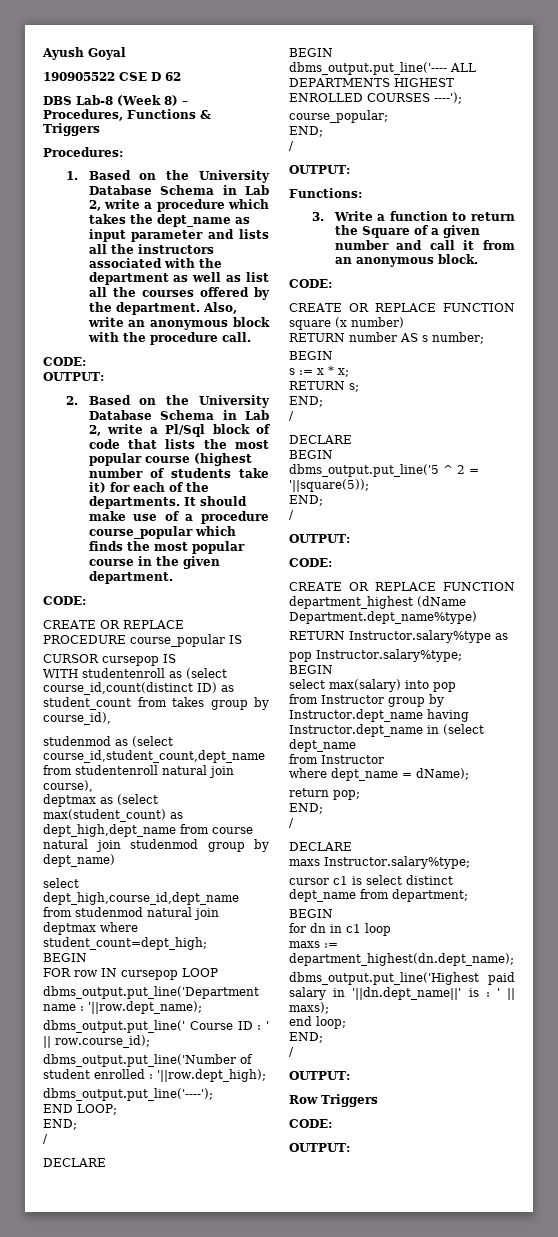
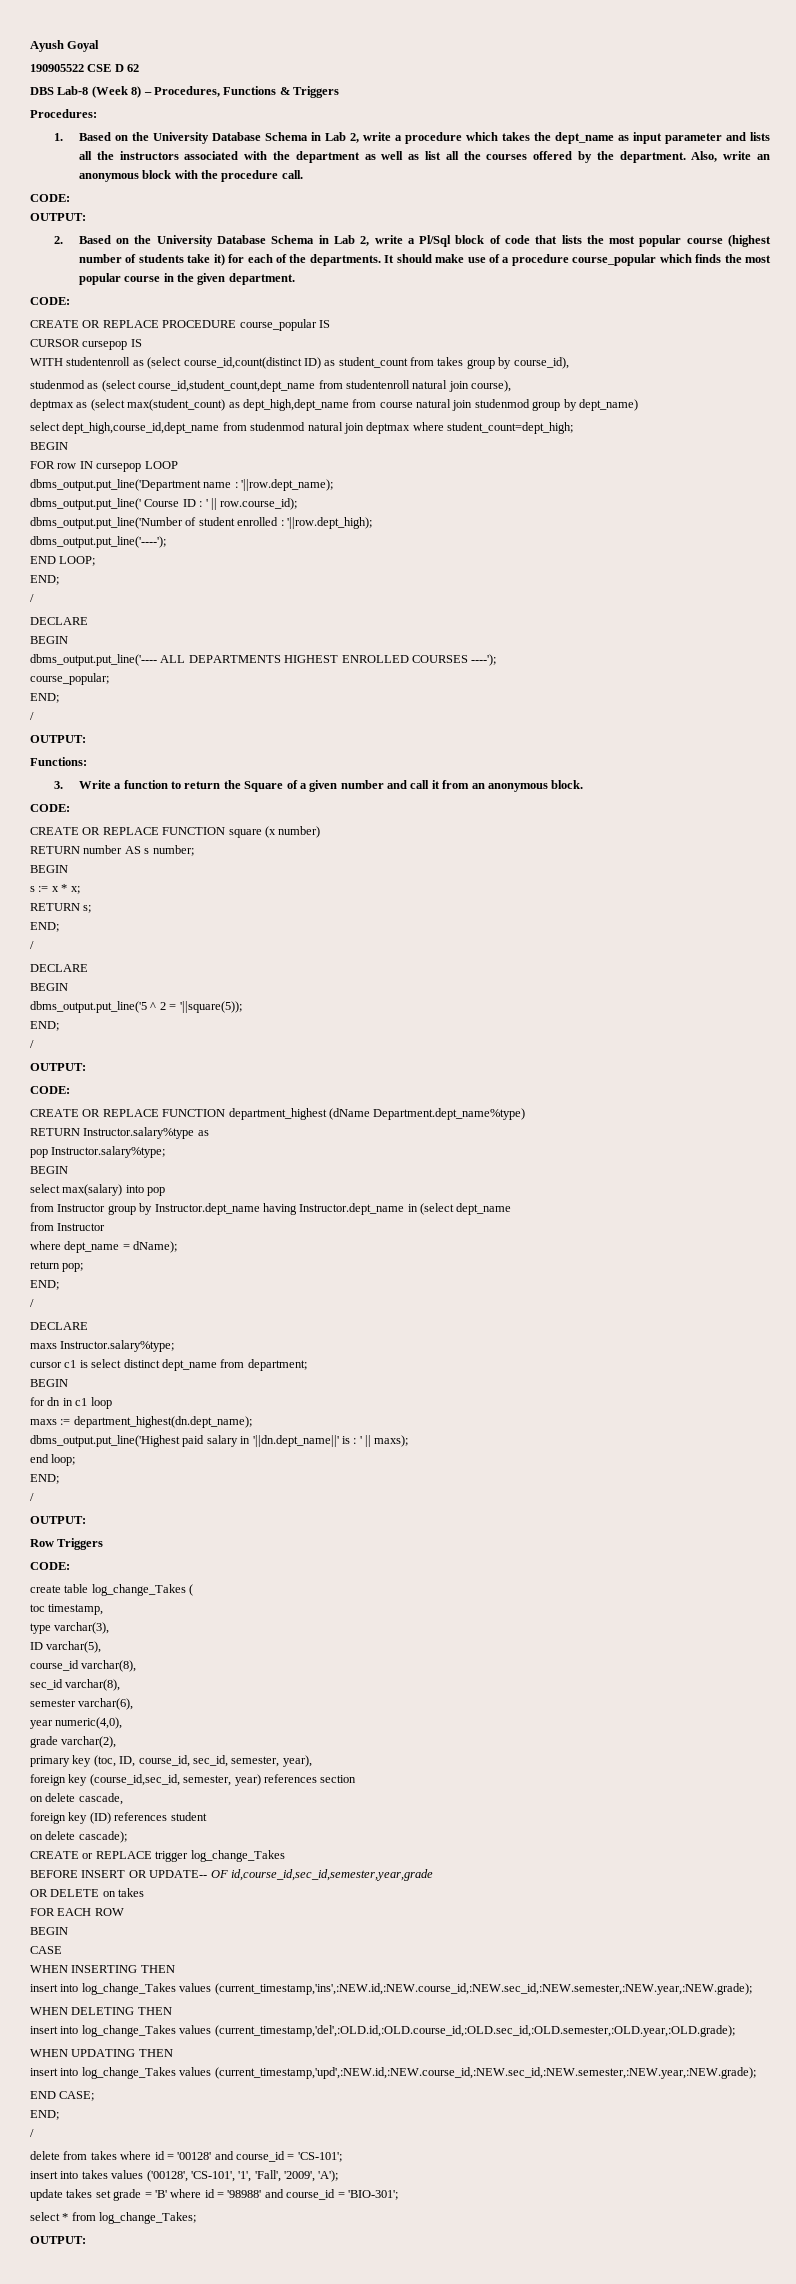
(332, 1123) none -> [30,1584,194,1596] [30,1604,104,1615] [30,1622,110,1634] [30,1641,102,1653] [30,1660,137,1672] [30,1679,121,1691] [30,1698,134,1710] [30,1717,123,1729] [30,1736,117,1748] [30,1755,312,1767] [30,1774,357,1786] [30,1793,123,1805] [30,1812,207,1824] [30,1831,127,1843] [30,1850,285,1862] [30,1869,433,1881] [30,1888,145,1897] [30,1908,124,1916] [30,1927,68,1935] [30,1946,62,1954] [30,1965,175,1973] [30,1983,752,1995] [30,2007,172,2015] [30,2025,735,2037] [30,2049,173,2057] [30,2067,756,2079] [30,2091,95,2101] [30,2110,59,2120] [30,2129,34,2137] [30,2151,342,2162] [30,2170,339,2182] [30,2189,398,2201] [30,2212,197,2224] // create table log_change_Takes ( // toc timestamp, // type varchar(3), // ID varchar(5), // course_id varchar(8), // sec_id varchar(8), // semester varchar(6), // year numeric(4,0), // grade varchar(2), // primary key (toc, ID, course_id, sec_id, semester, year), // foreign key (course_id,sec_id, semester, year) references section // on delete cascade, // foreign key (ID) references student // on delete cascade); // CREATE or REPLACE trigger log_change_Takes // BEFORE INSERT OR UPDATE-- OF id,course_id,sec_id,semester,year,grade // OR DELETE on takes // FOR EACH ROW // BEGIN // CASE // WHEN INSERTING THEN // insert into log_change_Takes values (current_timestamp,'ins',:NEW.id,:NEW.course_id,:NEW.sec_id,:NEW.semester,:NEW.year,:NEW.grade); // WHEN DELETING THEN // insert into log_change_Takes values (current_timestamp,'del',:OLD.id,:OLD.course_id,:OLD.sec_id,:OLD.semester,:OLD.year,:OLD.grade); // WHEN UPDATING THEN // insert into log_change_Takes values (current_timestamp,'upd',:NEW.id,:NEW.course_id,:NEW.sec_id,:NEW.semester,:NEW.year,:NEW.grade); // END CASE; // END; // / // delete from takes where id = '00128' and course_id = 'CS-101'; // insert into takes values ('00128', 'CS-101', '1', 'Fall', '2009', 'A'); // update takes set grade = 'B' where id = '98988' and course_id = 'BIO-301'; // select * from log_change_Takes;

